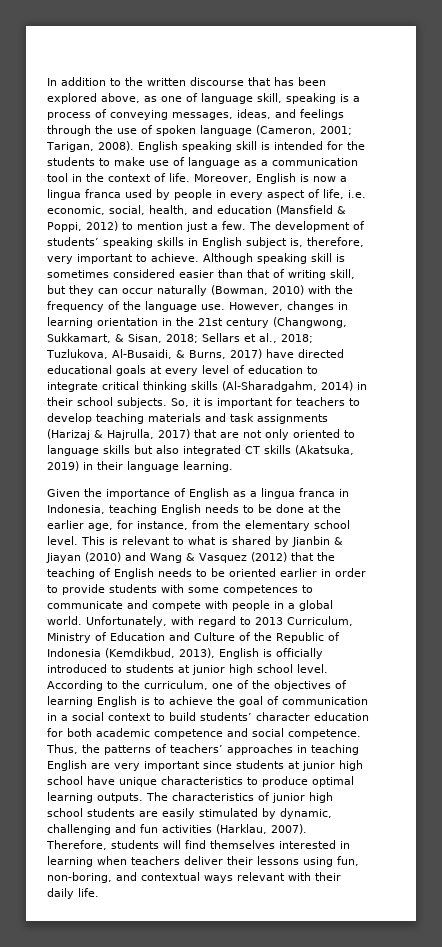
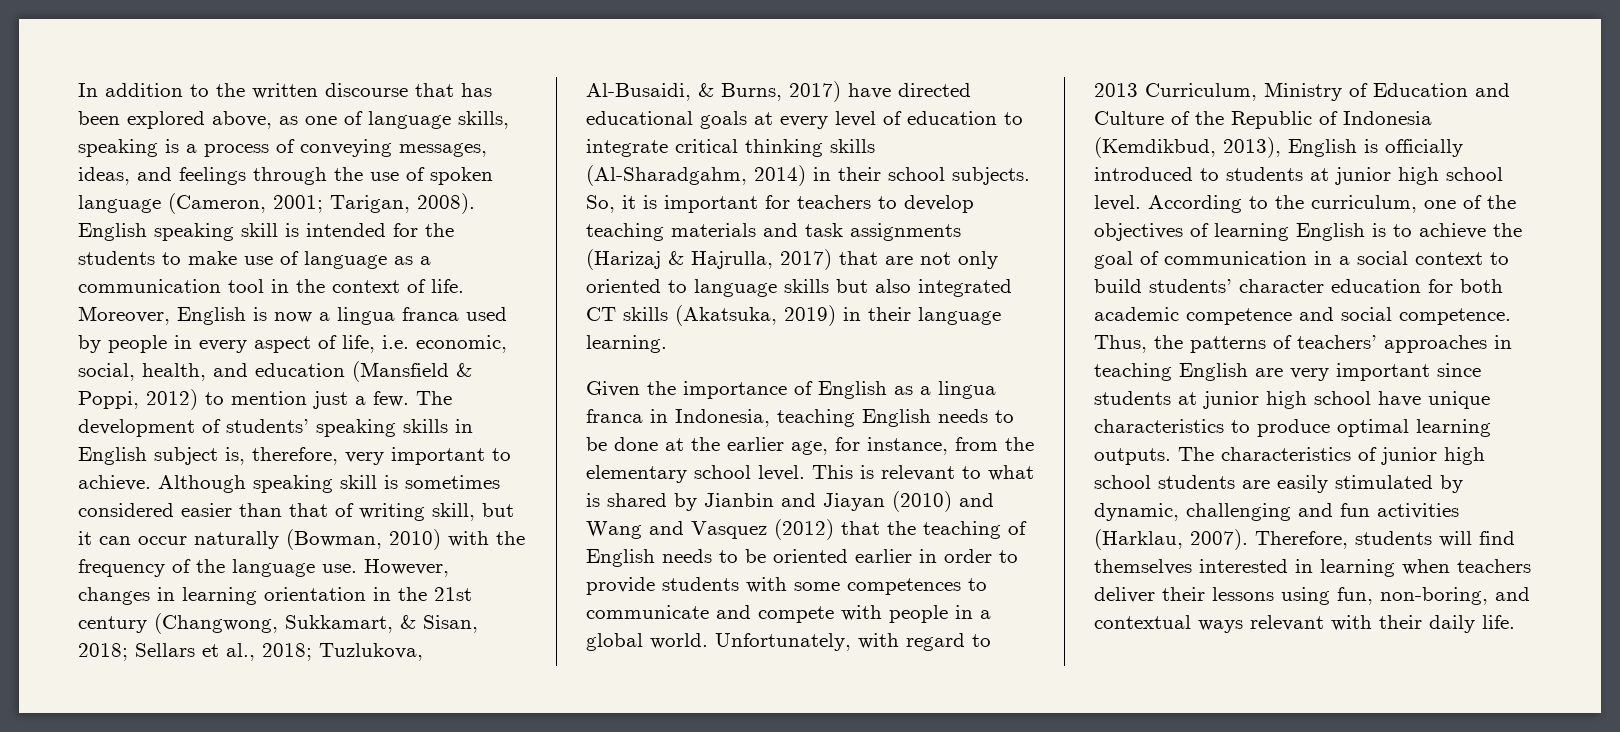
[257,93,282,103] skill, -> [458,111,509,129] skills,
[69,285,94,296] they -> [78,531,92,545] it
[334,537,343,545] & -> [781,493,816,507] and
[186,553,195,561] & -> [649,521,684,535] and

